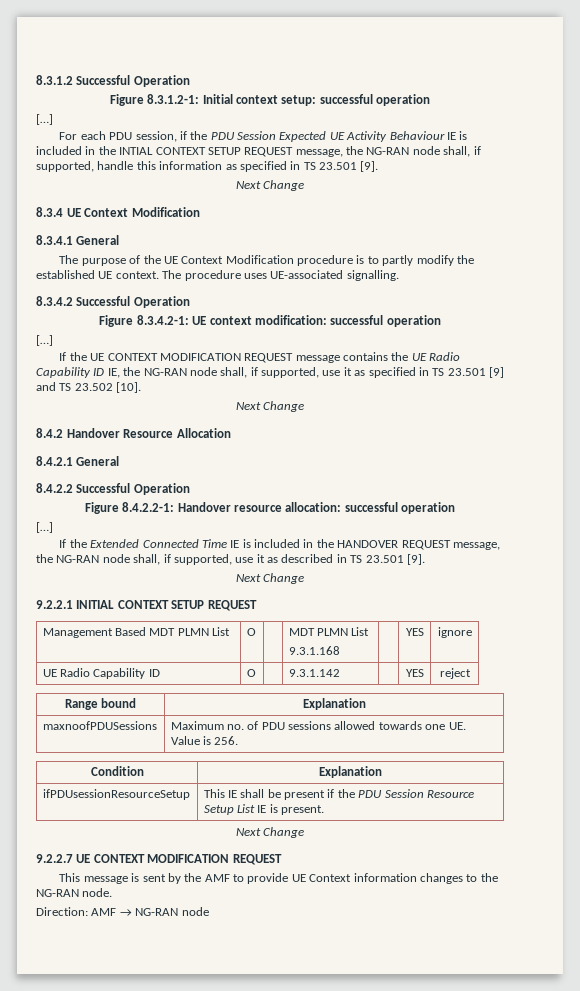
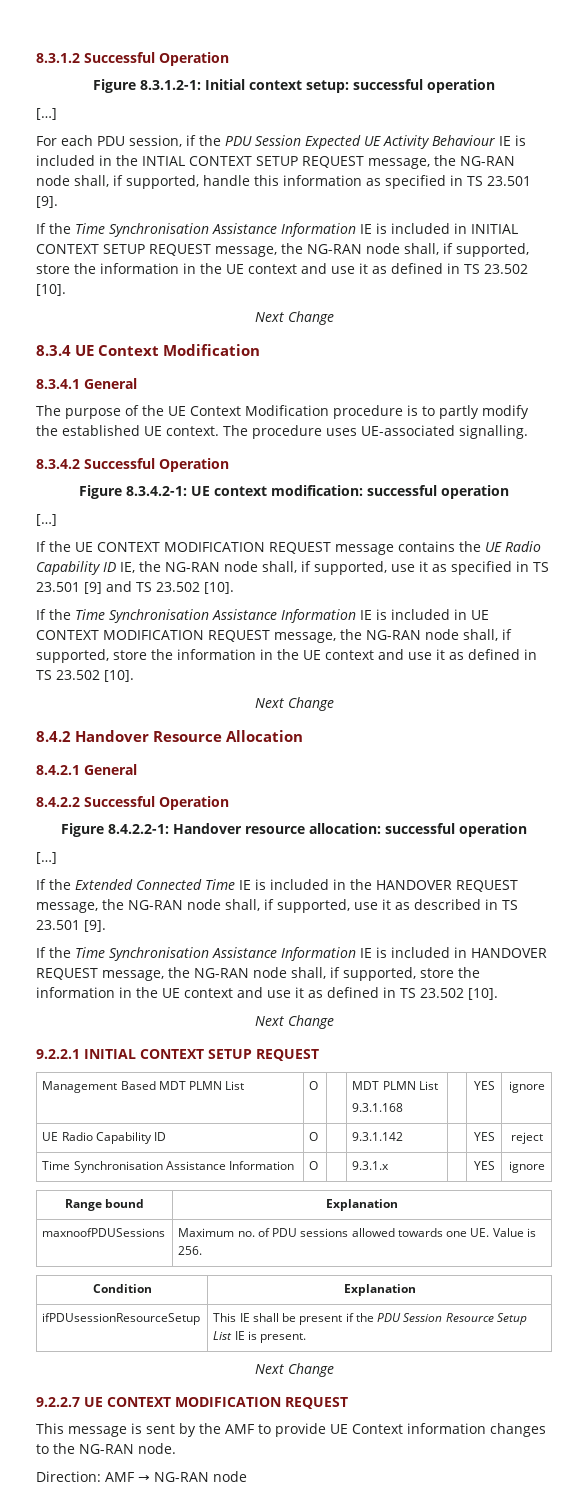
(379, 166) none -> [36,223,518,237] [36,243,529,257] [36,263,528,274] [36,284,66,296] // If the Time Synchronisation Assistance Information IE is included in INITIAL CONTEXT SETUP REQUEST message, the NG-RAN node shall, if supported, store the information in the UE context and use it as defined in TS 23.502 [10].
(142, 387) none -> [36,609,489,623] [36,629,512,643] [36,649,537,663] [36,670,134,682] // If the Time Synchronisation Assistance Information IE is included in UE CONTEXT MODIFICATION REQUEST message, the NG-RAN node shall, if supported, store the information in the UE context and use it as defined in TS 23.502 [10].
(425, 559) none -> [36,947,547,961] [36,967,480,981] [36,987,498,1000] // If the Time Synchronisation Assistance Information IE is included in HANDOVER REQUEST message, the NG-RAN node shall, if supported, store the information in the UE context and use it as defined in TS 23.502 [10].
(471, 673) none -> [42,1161,295,1173] [309,1161,319,1170] [352,1161,390,1170] [473,1161,495,1170] [508,1161,545,1173] // Time Synchronisation Assistance Information | O | | 9.3.1.x | | YES | ignore

